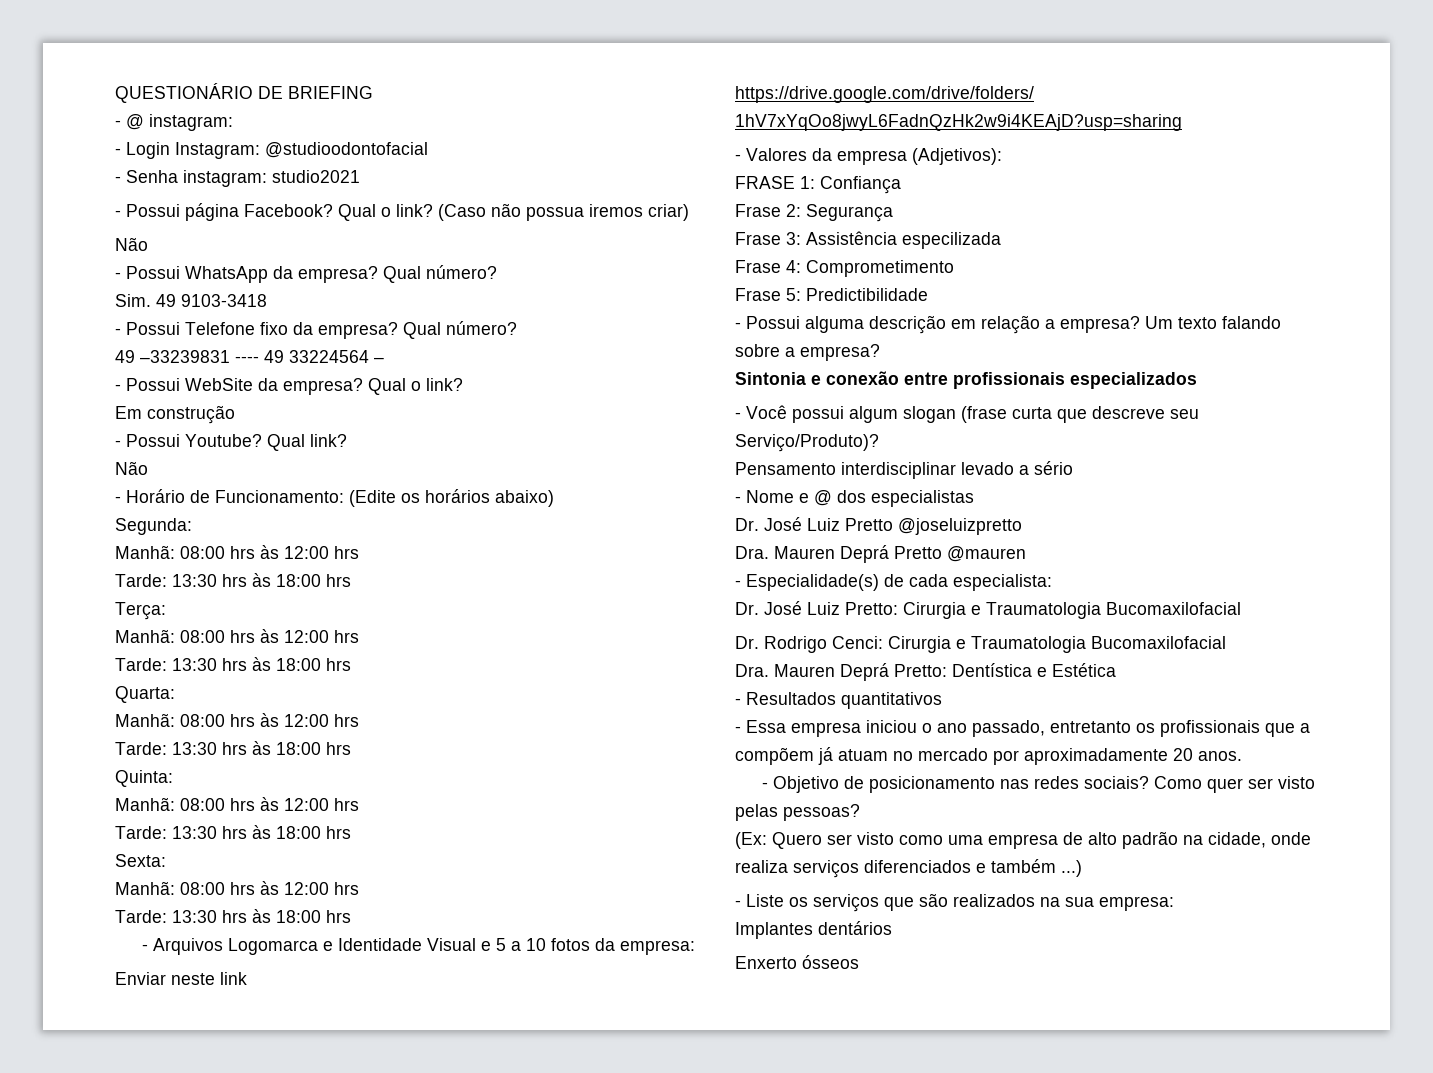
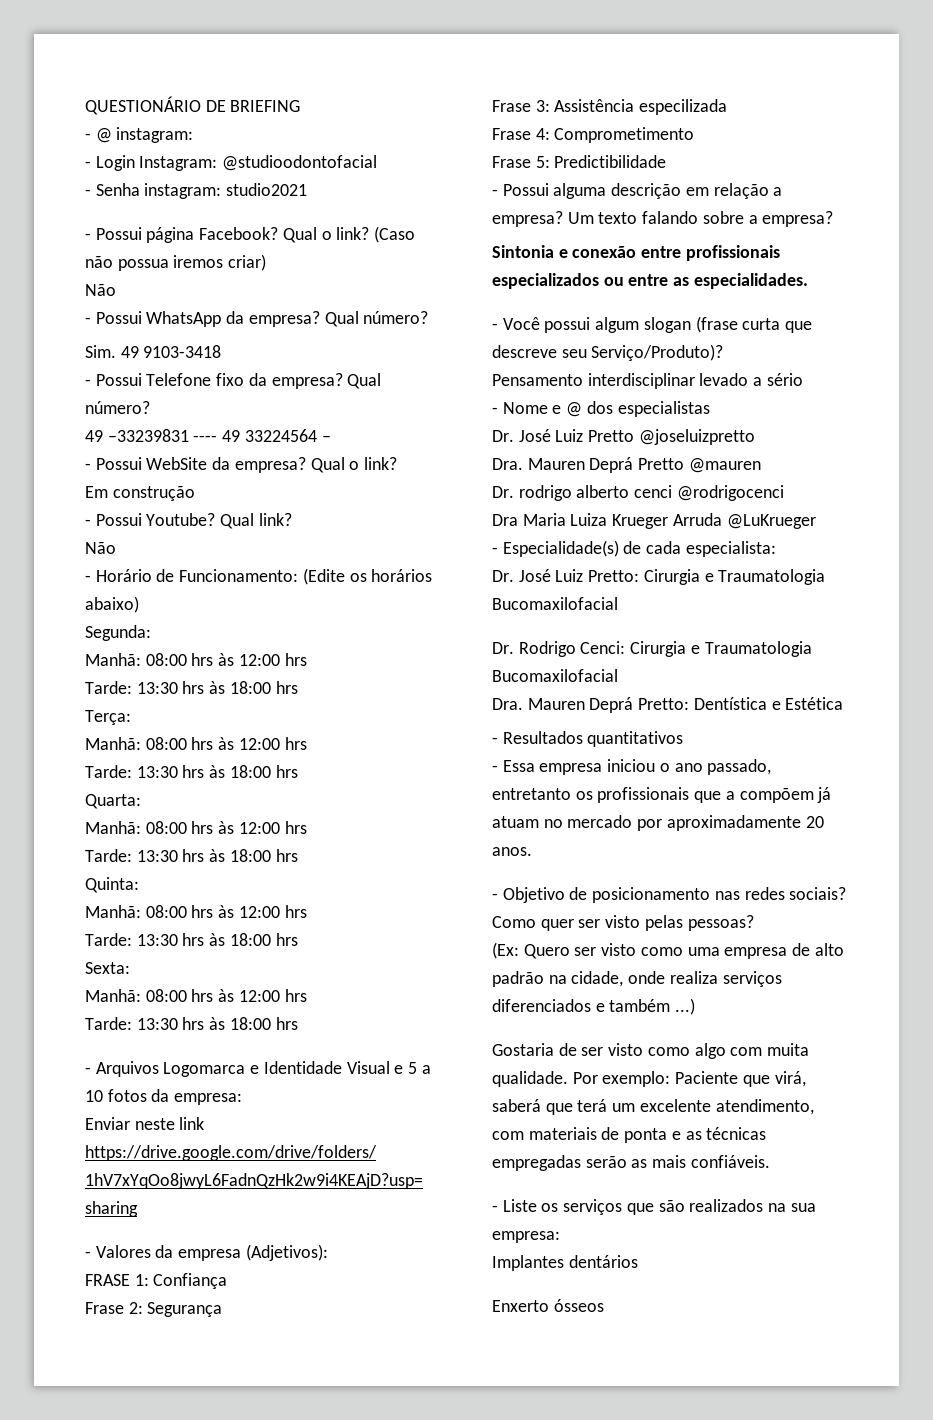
(1197, 380) none -> [603,273,808,289] ou entre as especialidades.
(1026, 554) none -> [492,485,784,501] [492,513,816,529] // Dr. rodrigo alberto cenci @rodrigocenci // Dra Maria Luiza Krueger Arruda @LuKrueger
(1082, 868) none -> [492,1043,810,1059] [492,1071,806,1087] [492,1099,814,1115] [492,1127,767,1143] [492,1155,770,1171] // Gostaria de ser visto como algo com muita qualidade. Por exemplo: Paciente que virá, saberá que terá um excelente atendimento, com materiais de ponta e as técnicas empregadas serão as mais confiáveis.

